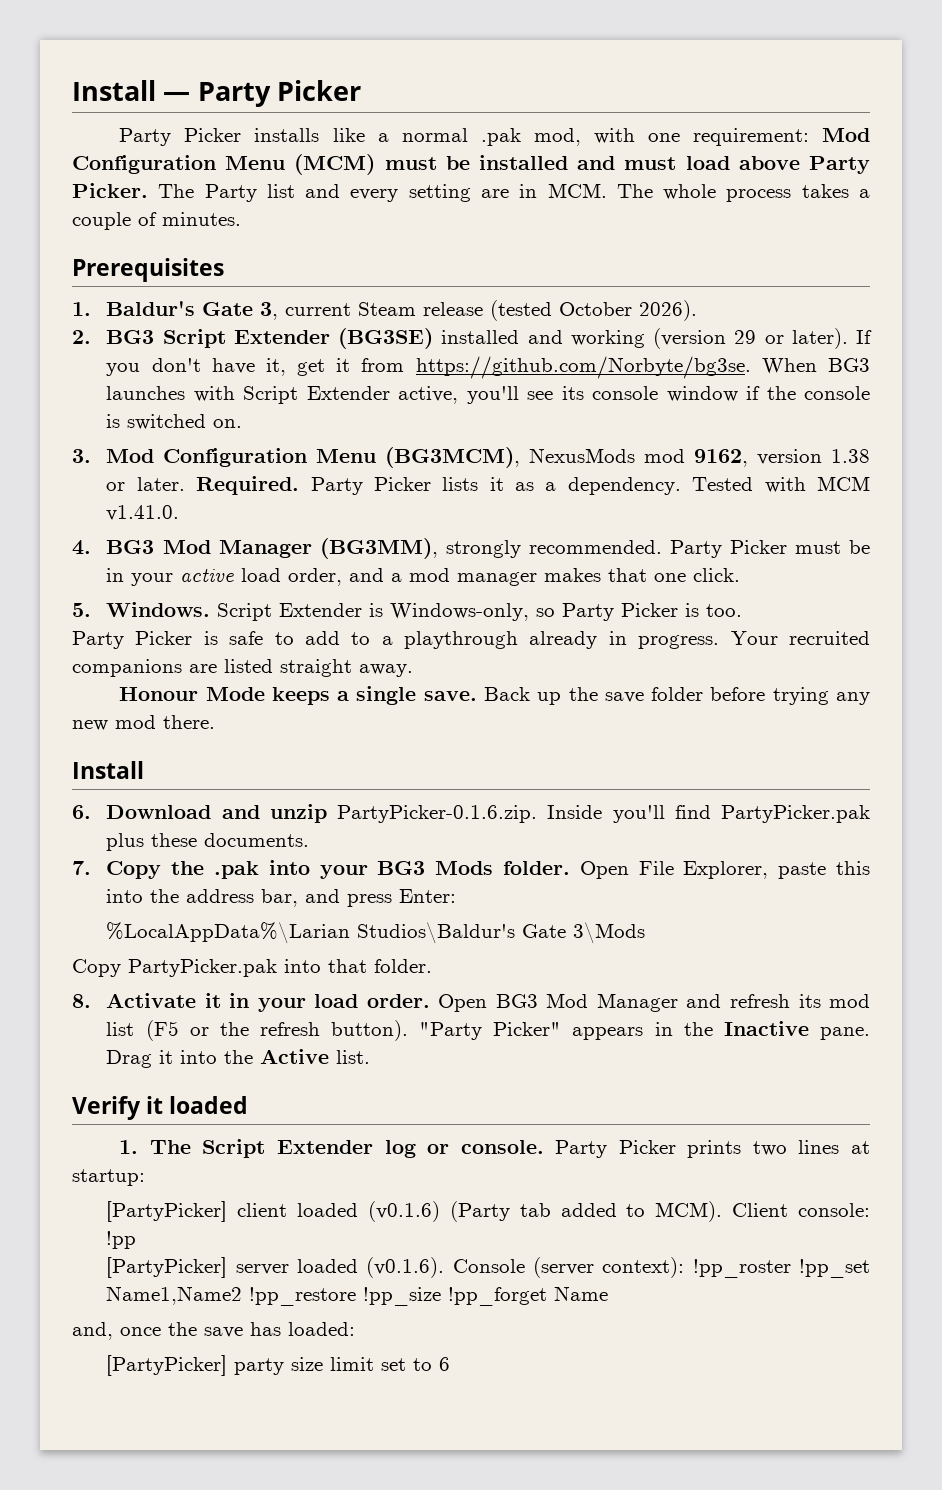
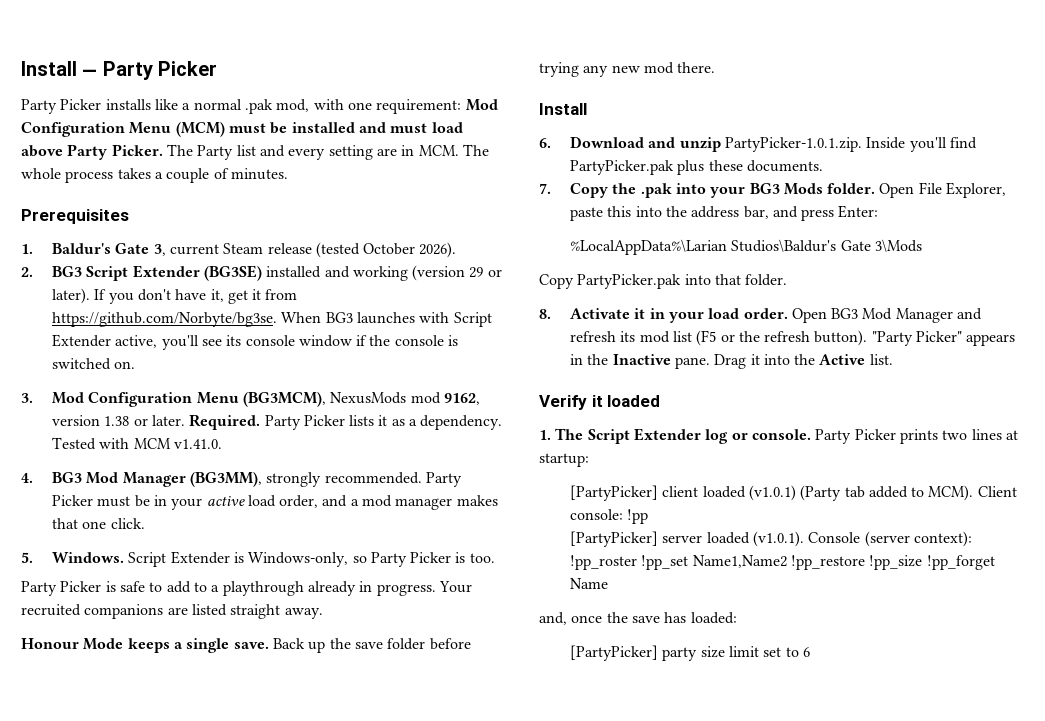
[337,805,538,823] PartyPicker-0.1.6.zip. -> [724,137,862,152] PartyPicker-1.0.1.zip.
[368,1201,441,1222] (v0.1.6) -> [748,485,796,501] (v1.0.1)
[366,1257,445,1278] (v0.1.6). -> [752,531,804,547] (v1.0.1).

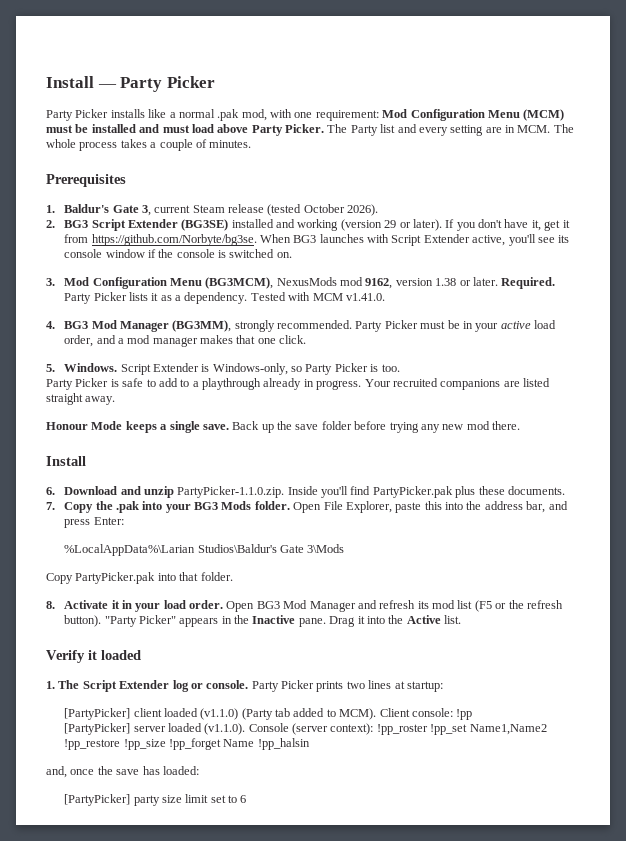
[724,137,862,152] PartyPicker-1.0.1.zip. -> [177,486,285,498] PartyPicker-1.1.0.zip.
[748,485,796,501] (v1.0.1) -> [200,708,239,720] (v1.1.0)
[752,531,804,547] (v1.0.1). -> [204,723,246,735] (v1.1.0).
(608, 583) none -> [257,738,310,750] !pp_halsin

